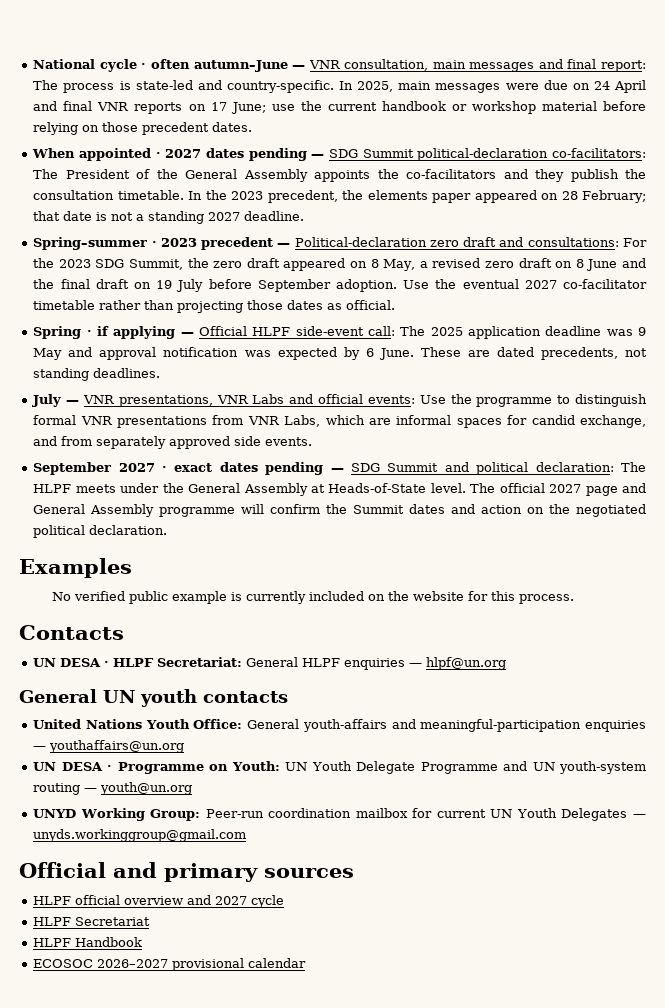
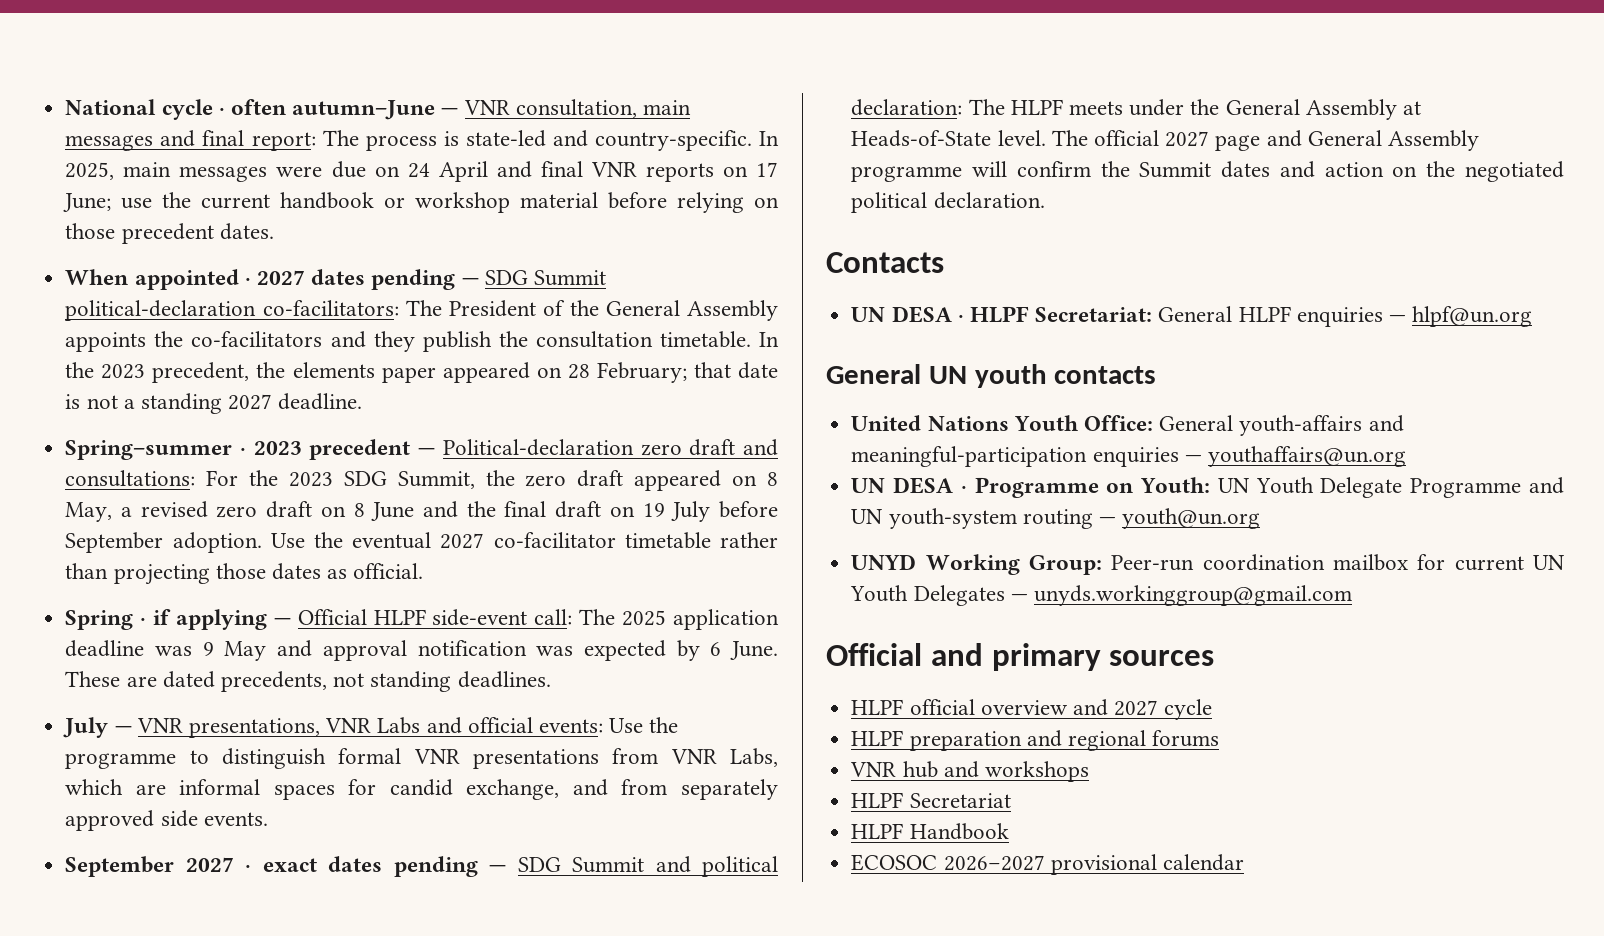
[19,558,132,578] [51,591,574,604] // Examples // No verified public example is currently included on the website for this process. -> (1045, 200) none
(285, 901) none -> [851,730,1220,751] [850,761,1089,782] // HLPF preparation and regional forums // VNR hub and workshops

